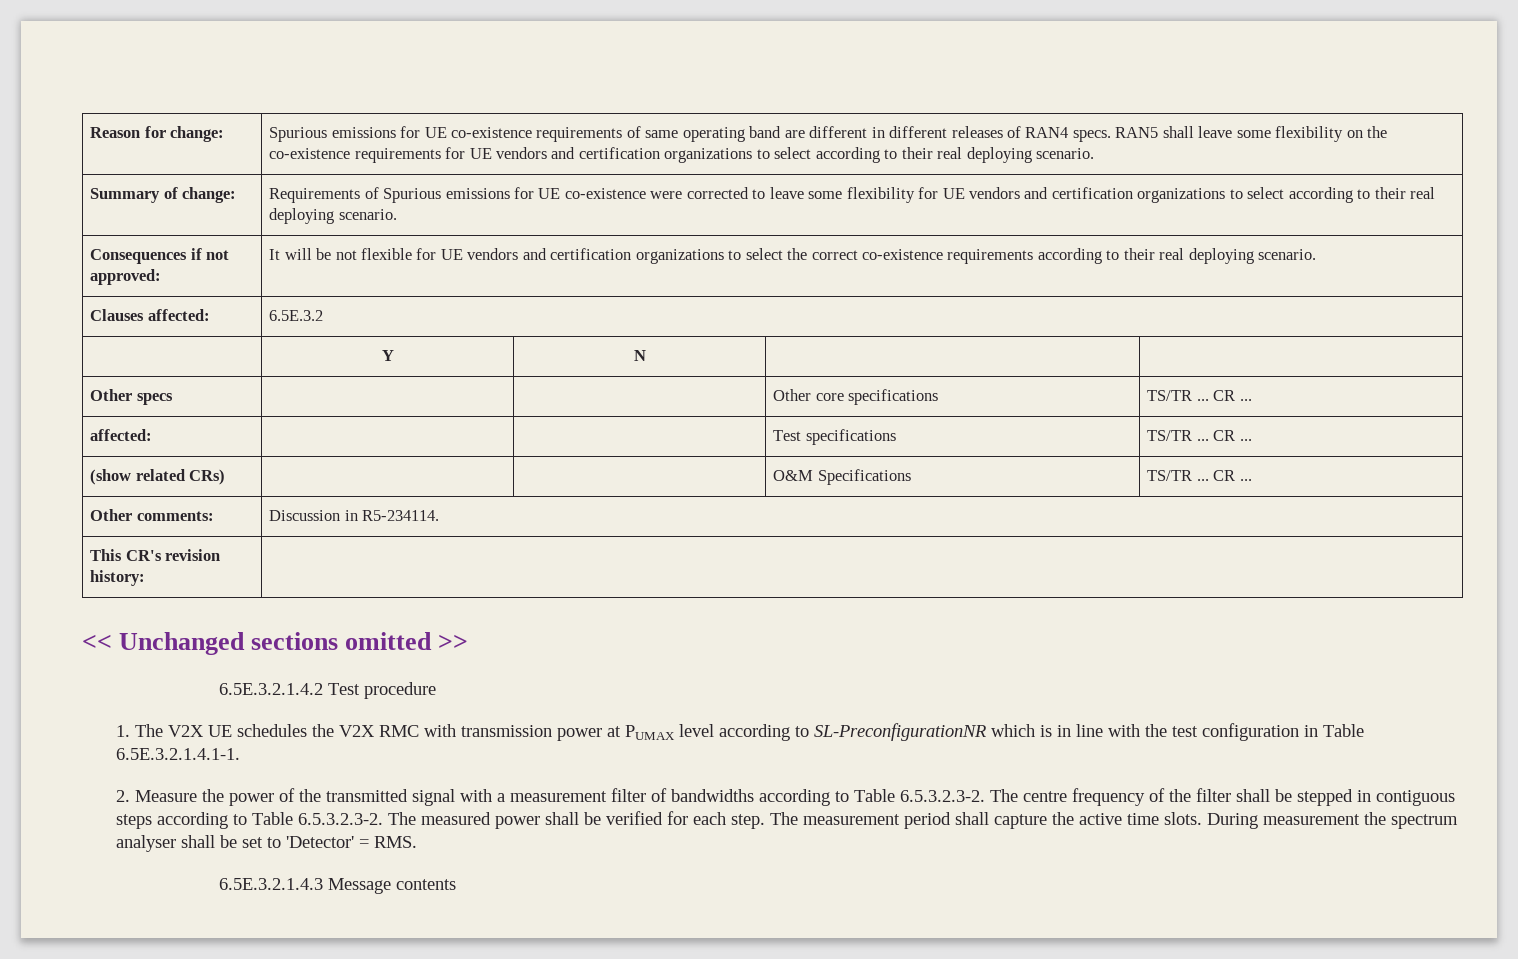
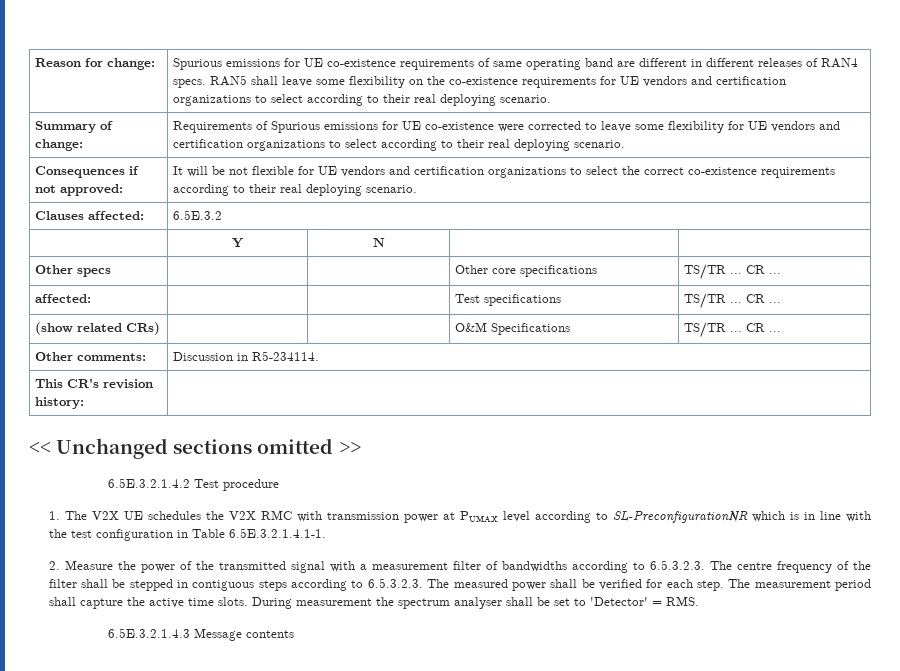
[854,789,986,802] Table 6.5.3.2.3-2. -> [649,560,705,570] 6.5.3.2.3.
[252,812,384,825] Table 6.5.3.2.3-2. -> [367,578,423,588] 6.5.3.2.3.

